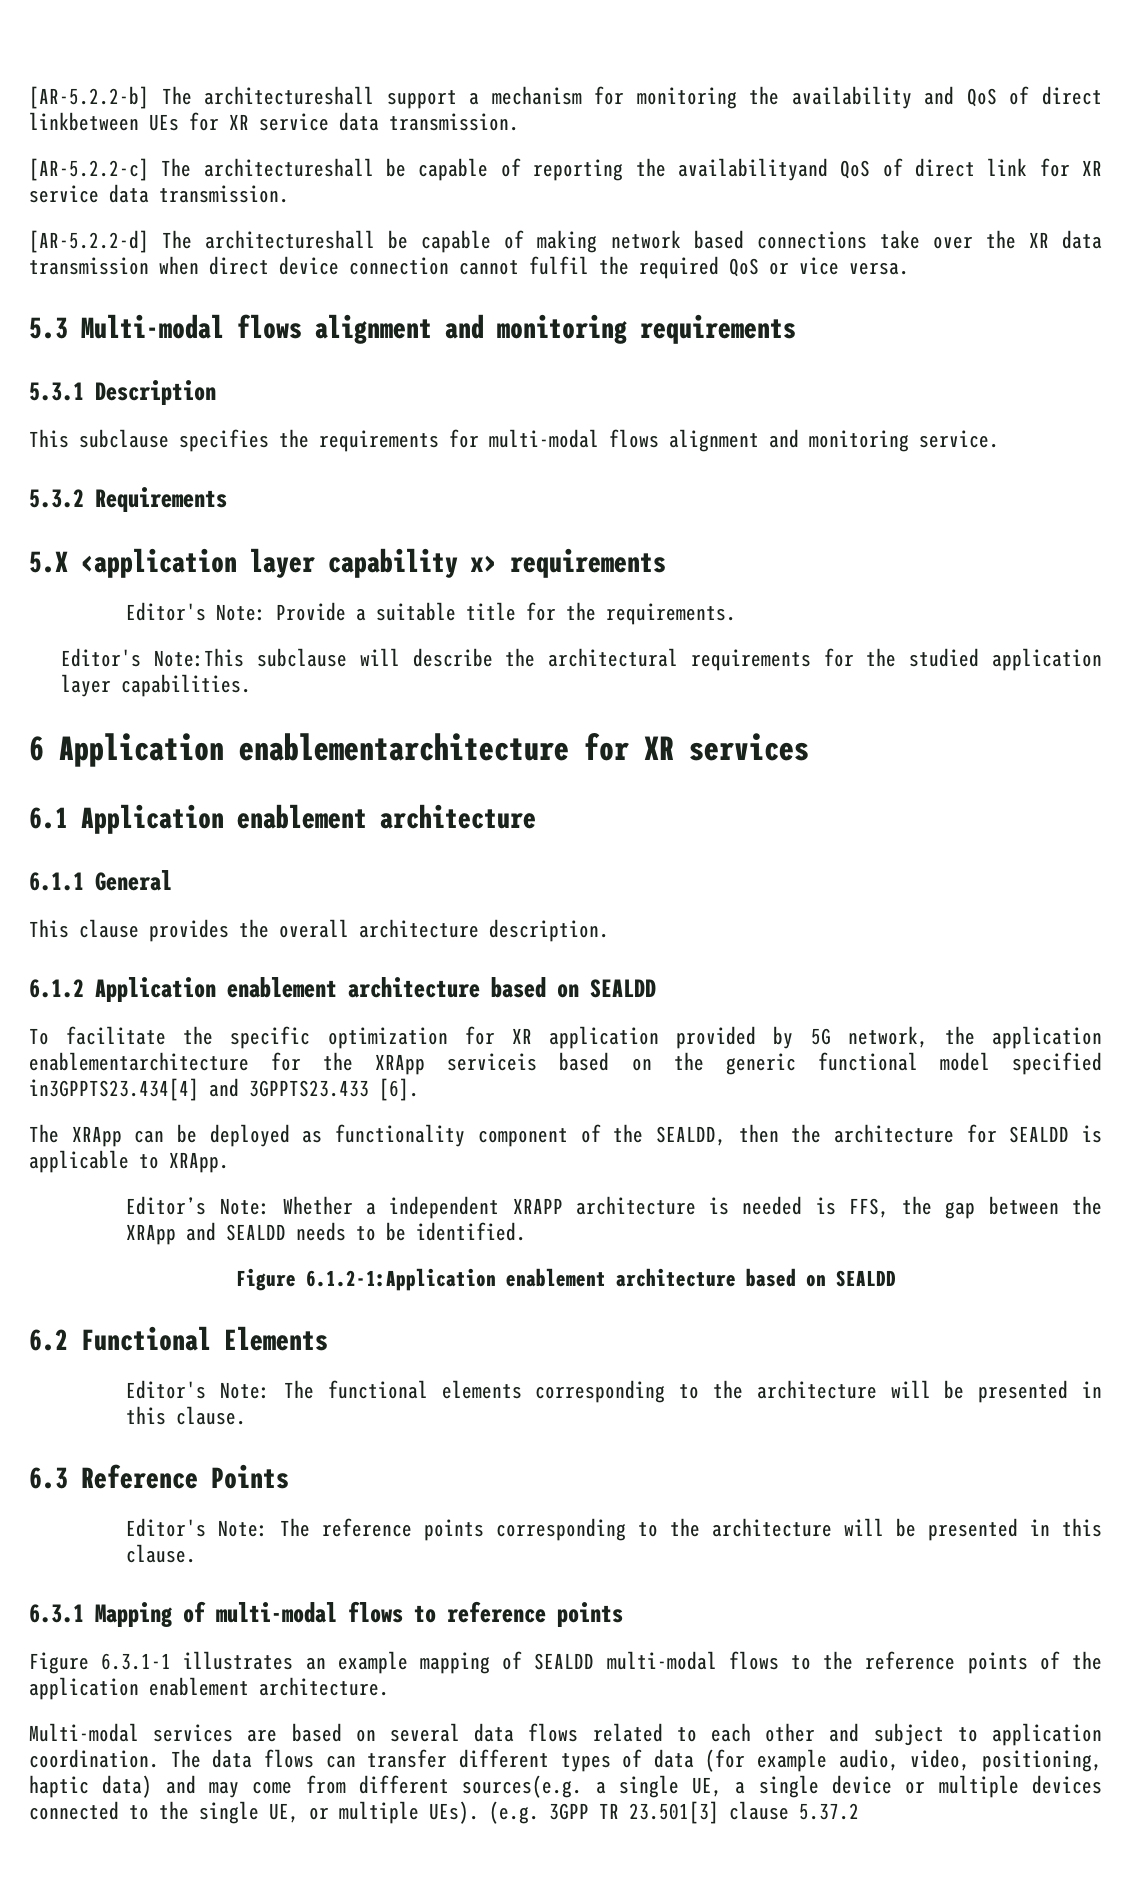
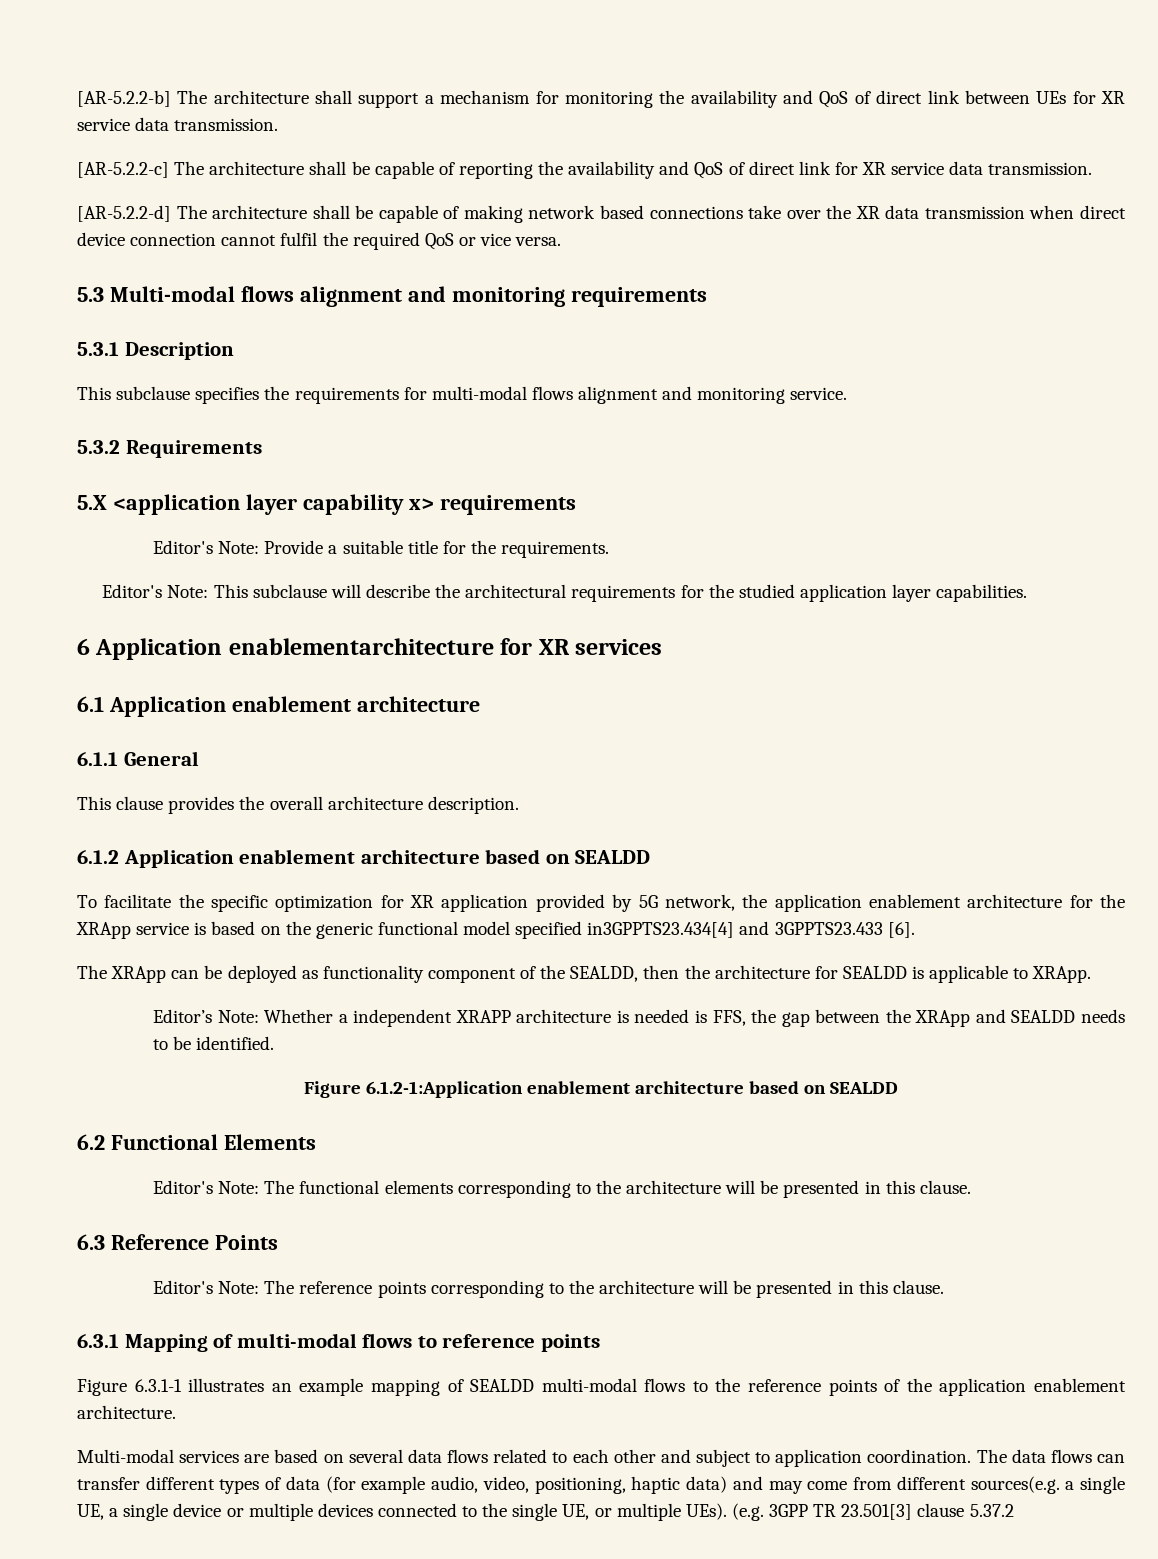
[204,86,375,105] architectureshall -> [213,90,353,104] architecture shall
[29,112,139,131] linkbetween -> [927,90,1030,104] link between
[203,158,374,177] architectureshall -> [209,161,347,175] architecture shall
[677,158,828,181] availabilityand -> [568,161,690,179] availability and
[205,230,376,249] architectureshall -> [212,205,350,219] architecture shall
[154,648,245,667] Note:This -> [167,584,248,598] Note: This
[29,1052,249,1071] enablementarchitecture -> [868,894,1063,908] enablement architecture
[447,1053,538,1071] serviceis -> [136,922,207,935] service is

